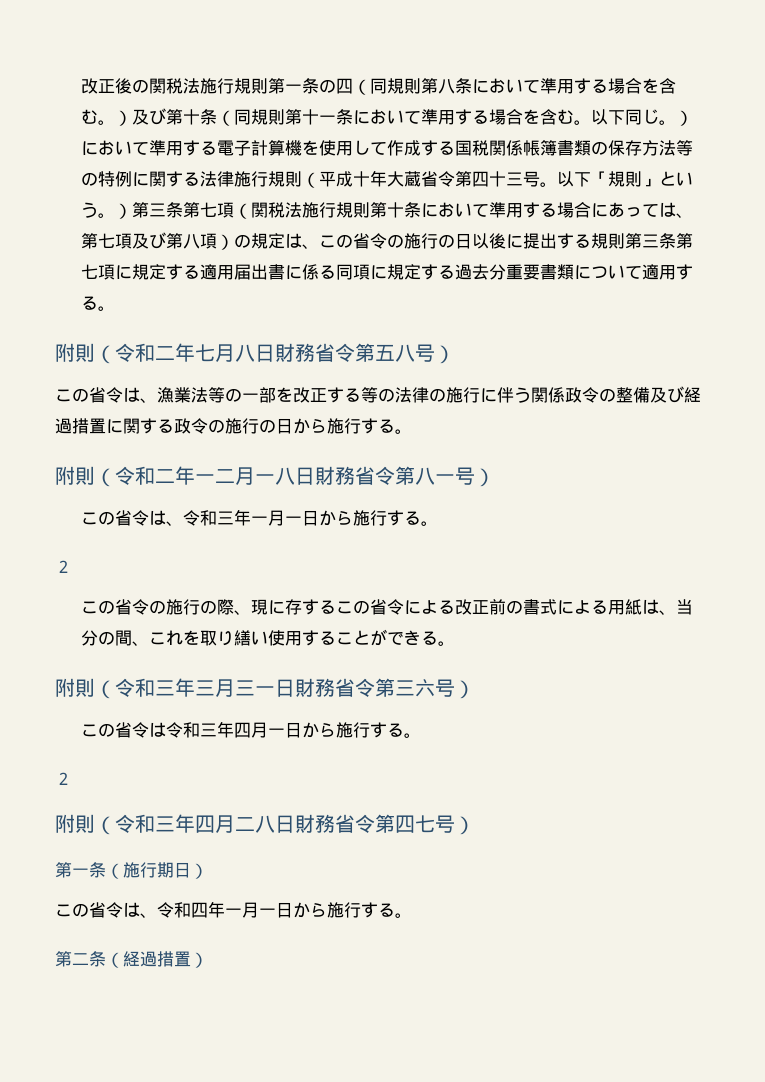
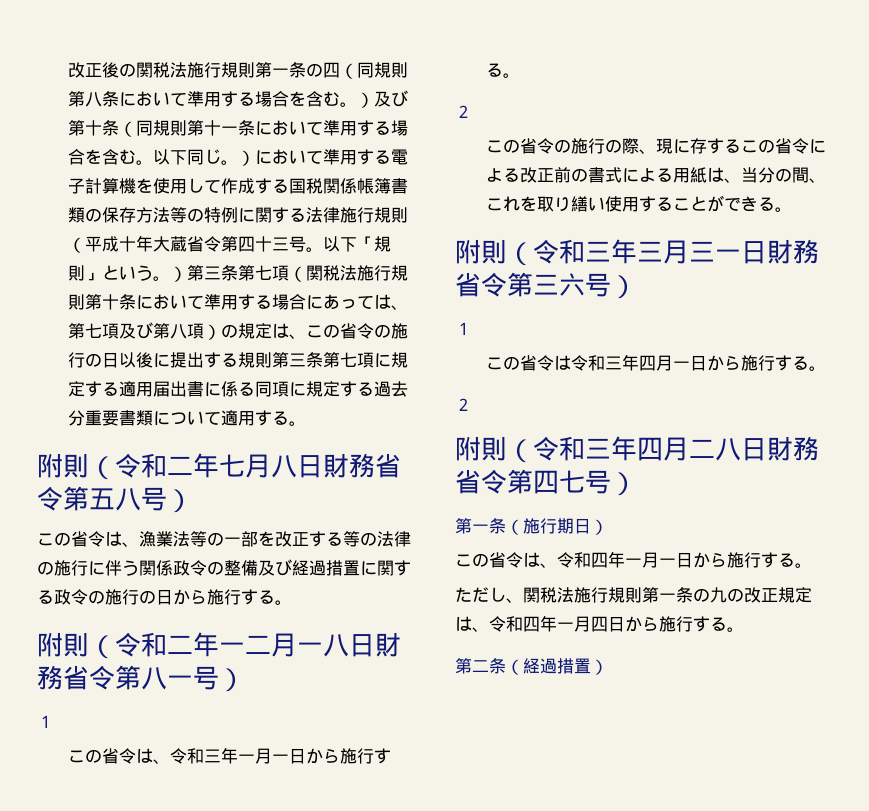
(495, 477) none -> [37,715,54,728] // １
(475, 689) none -> [455,322,472,335] // １
(412, 915) none -> [455,587,812,603] [455,615,744,632] // ただし、関税法施行規則第一条の九の改正規定は、令和四年一月四日から施行する。

